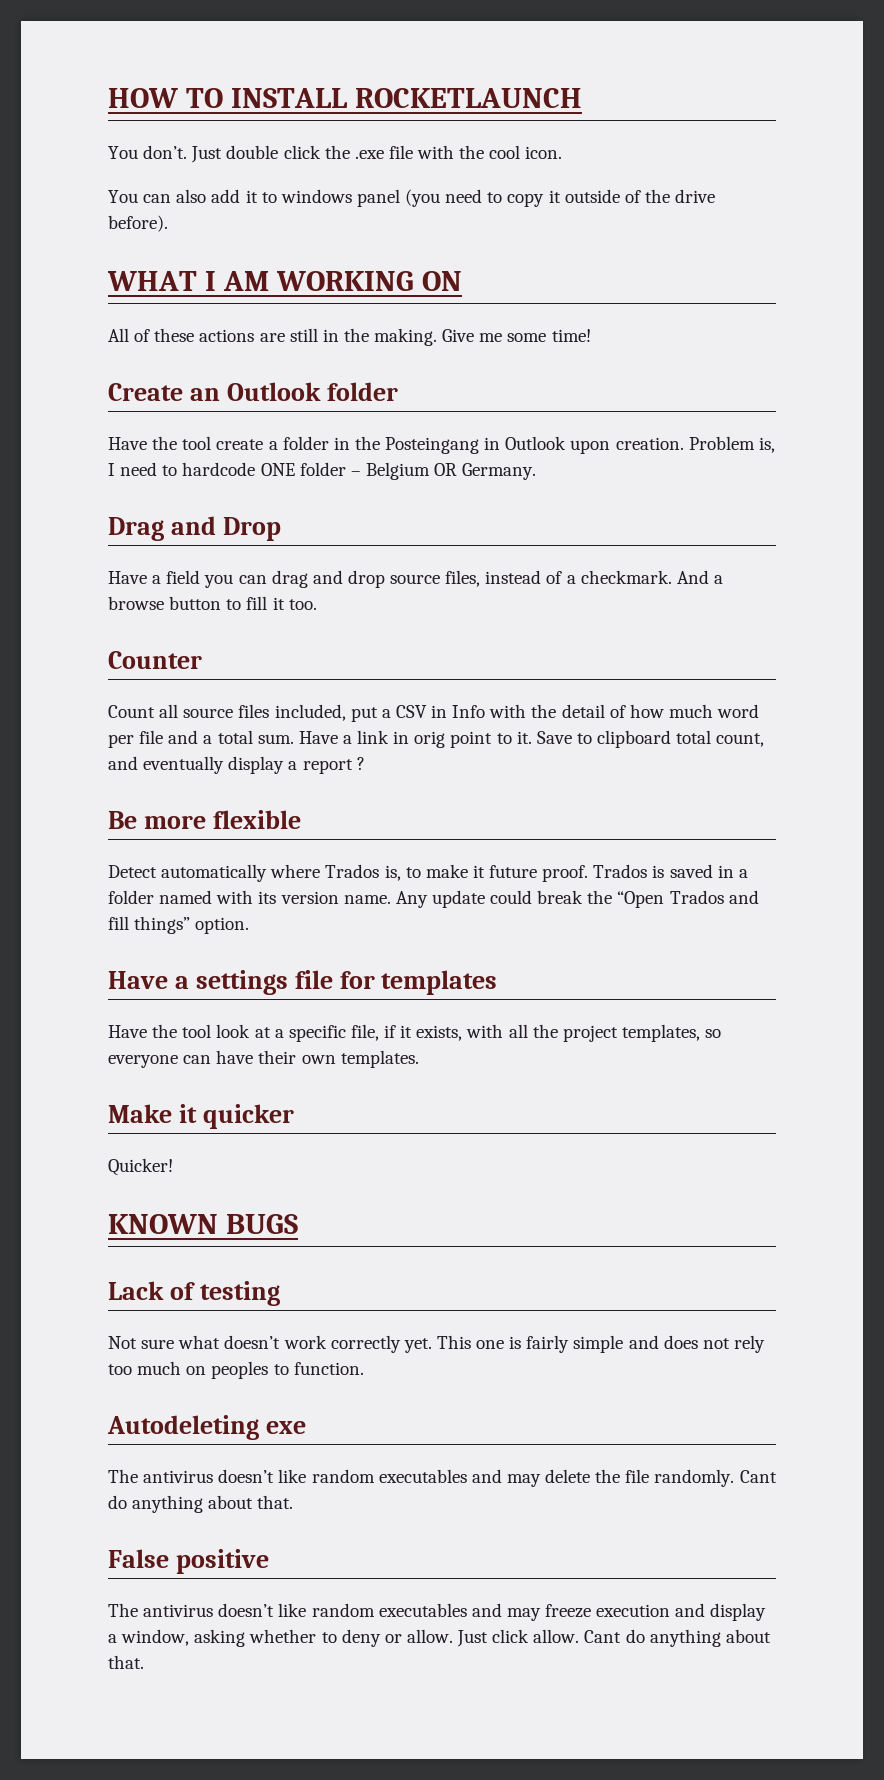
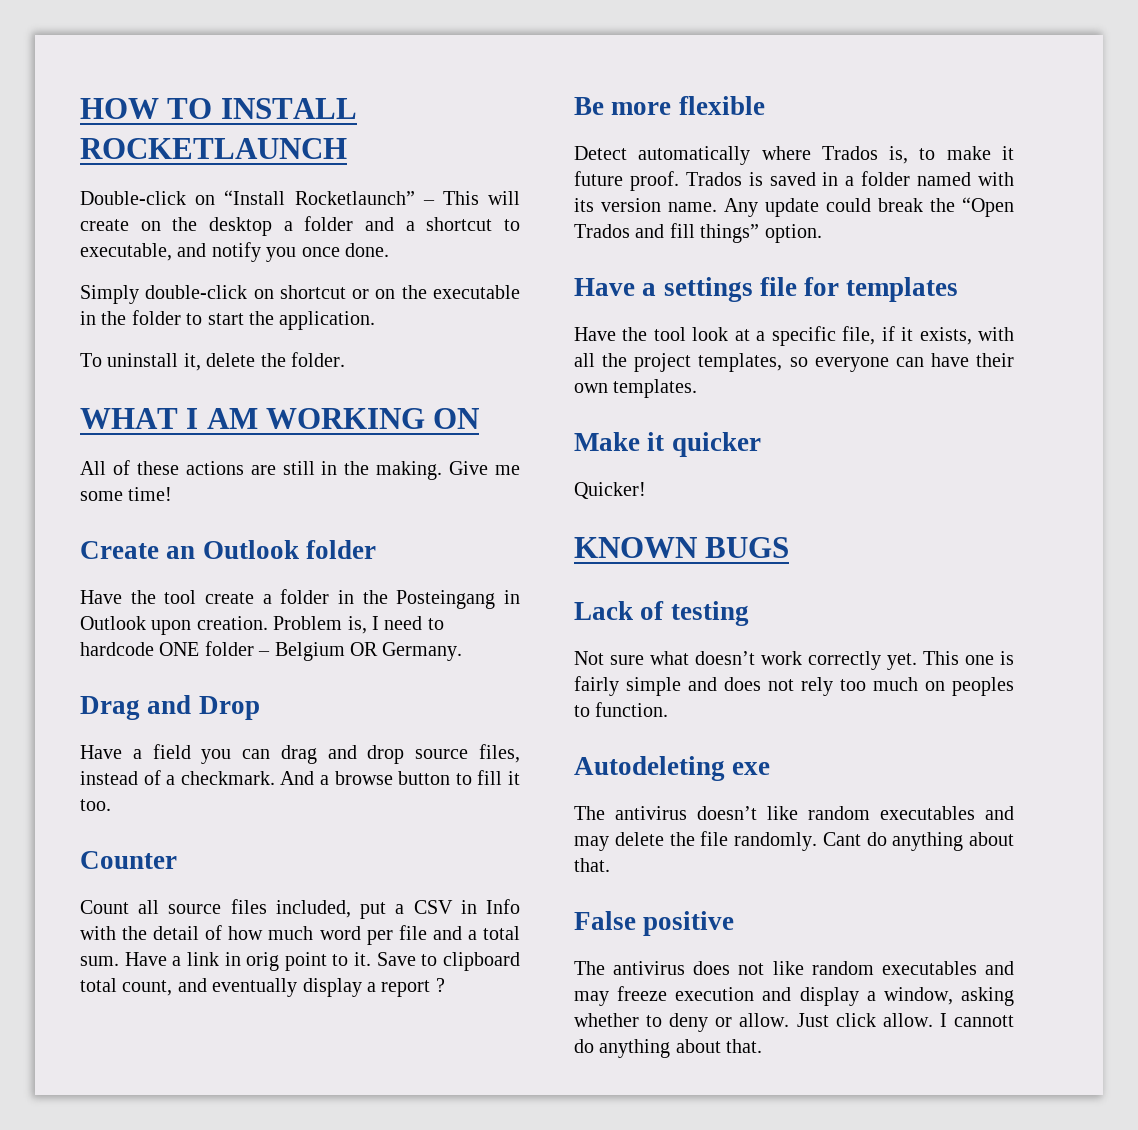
[108,145,563,163] [108,189,716,207] [108,215,168,232] You don’t. Just double click the .exe file with the cool icon. // You can also add it to windows panel (you need to copy it outside of the drive before). -> [80,190,520,205] [80,216,520,236] [80,242,389,262] [80,285,520,304] [80,310,376,330] [80,352,345,371] Double-click on “Install Rocketlaunch” – This will create on the desktop a folder and a shortcut to executable, and notify you once done. // Simply double-click on shortcut or on the executable in the folder to start the application. // To uninstall it, delete the folder.
[218,1603,275,1617] doesn’t -> [693,961,765,975] does not
[584,1630,622,1643] Cant -> [939,1013,1014,1027] I cannott

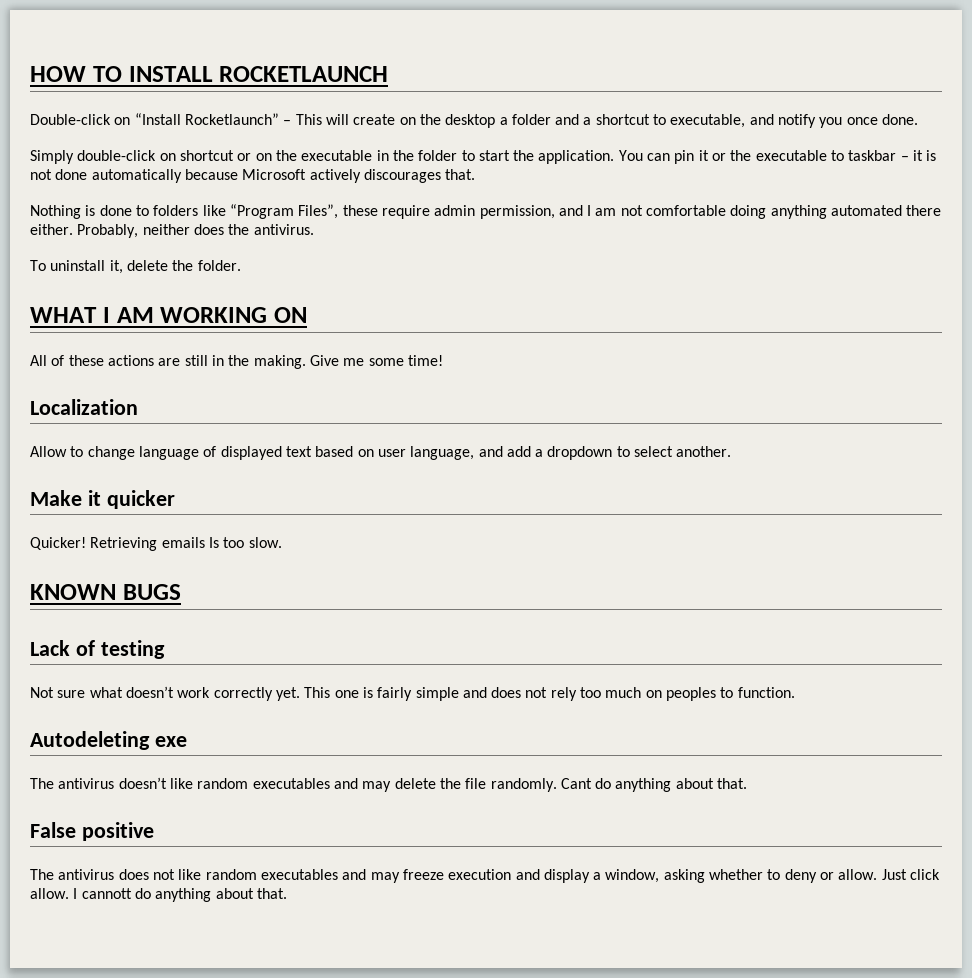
(376, 320) none -> [618,150,937,164] [30,169,476,183] [30,204,942,219] [30,224,314,238] You can pin it or the executable to taskbar – it is not done automatically because Microsoft actively discourages that. // Nothing is done to folders like “Program Files”, these require admin permission, and I am not comfortable doing anything automated there either. Probably, neither does the antivirus.
[80,540,376,559] [80,589,520,609] [80,616,444,635] [80,641,463,661] [80,695,260,720] [80,744,520,764] [80,770,520,785] [80,799,111,811] [80,851,177,869] [80,899,520,919] [80,925,521,945] [80,952,520,971] [80,978,445,997] [574,96,765,115] [574,146,1014,165] [574,171,1015,191] [574,197,1014,217] [574,223,822,243] [574,277,959,302] [574,326,1014,346] [574,353,1014,372] [574,379,698,398] Create an Outlook folder // Have the tool create a folder in the Posteingang in Outlook upon creation. Problem is, I need to hardcode ONE folder – Belgium OR Germany. // Drag and Drop // Have a field you can drag and drop source files, instead of a checkmark. And a browse button to fill it too. // Counter // Count all source files included, put a CSV in Info with the detail of how much word per file and a total sum. Have a link in orig point to it. Save to clipboard total count, and eventually display a report ? // Be more flexible // Detect automatically where Trados is, to make it future proof. Trados is saved in a folder named with its version name. Any update could break the “Open Trados and fill things” option. // Have a settings file for templates // Have the tool look at a specific file, if it exists, with all the project templates, so everyone can have their own templates. -> [30,399,138,415] [30,446,732,460] Localization // Allow to change language of displayed text based on user language, and add a dropdown to select another.
(646, 490) none -> [90,537,282,551] Retrieving emails Is too slow.

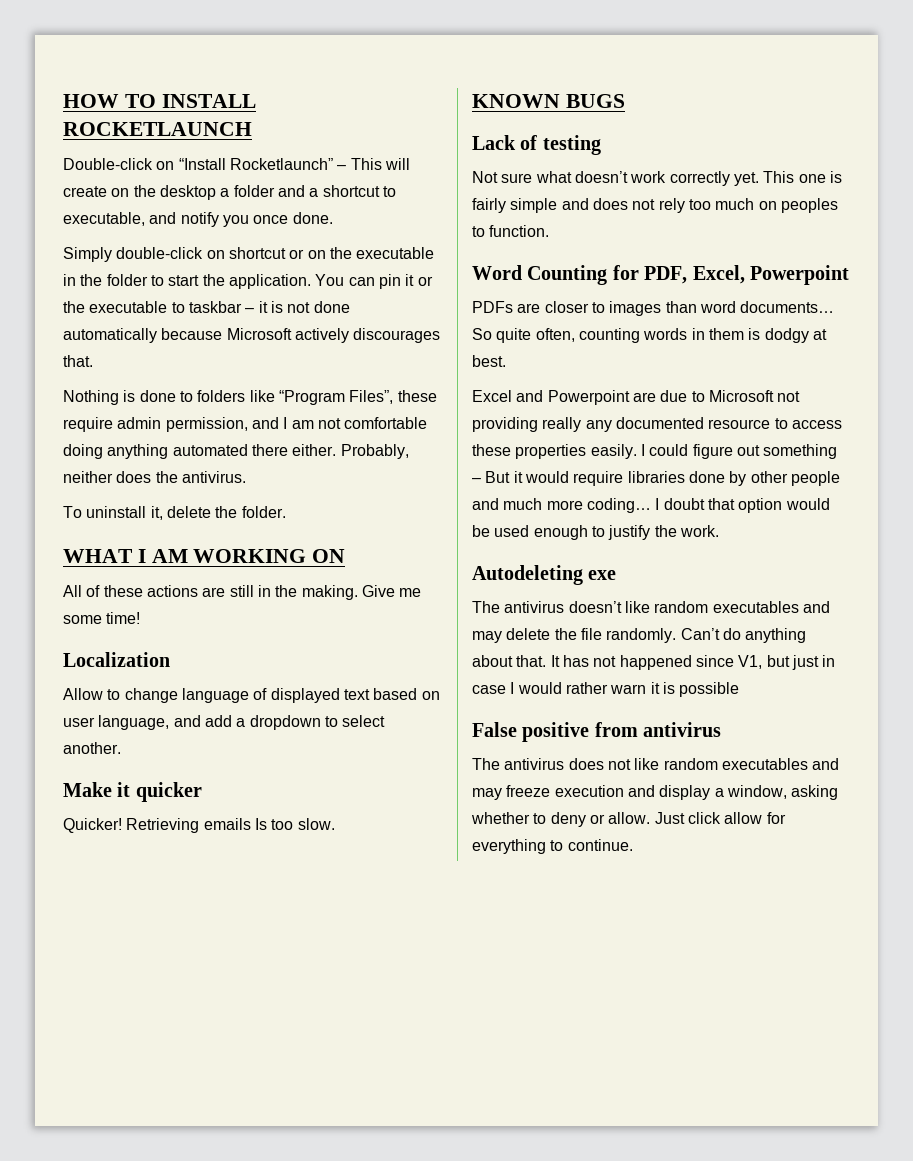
(795, 692) none -> [472,265,849,285] [472,301,835,316] [472,328,827,343] [472,355,506,367] [472,390,801,405] [472,417,842,432] [472,444,838,459] [472,471,840,486] [472,498,830,513] [472,525,719,540] // Word Counting for PDF, Excel, Powerpoint // PDFs are closer to images than word documents… So quite often, counting words in them is dodgy at best. // Excel and Powerpoint are due to Microsoft not providing really any documented resource to access these properties easily. I could figure out something – But it would require libraries done by other people and much more coding… I doubt that option would be used enough to justify the work.
[560,778,748,792] Cant do anything about that. -> [680,628,807,643] [472,655,836,670] [472,682,740,697] Can’t do anything about that. It has not happened since V1, but just in case I would rather warn it is possible
(154, 831) none -> [594,722,722,737] from antivirus
[30,888,287,902] allow. I cannott do anything about that. -> [724,812,786,824] [472,839,633,854] allow for everything to continue.

